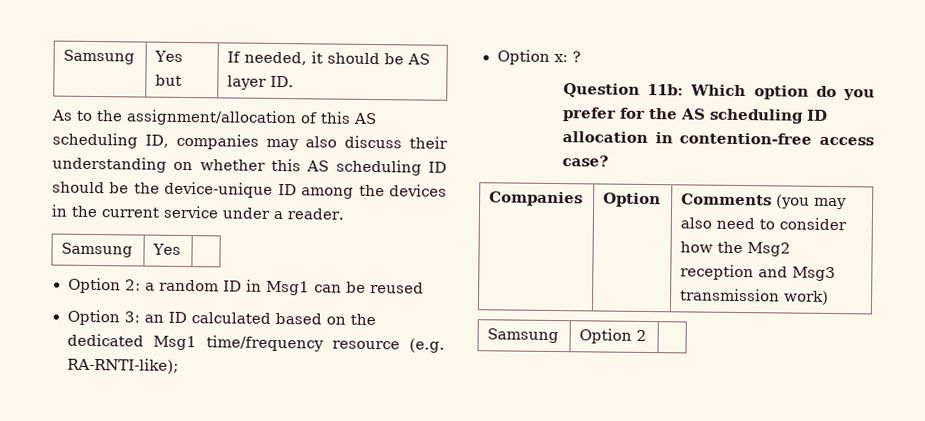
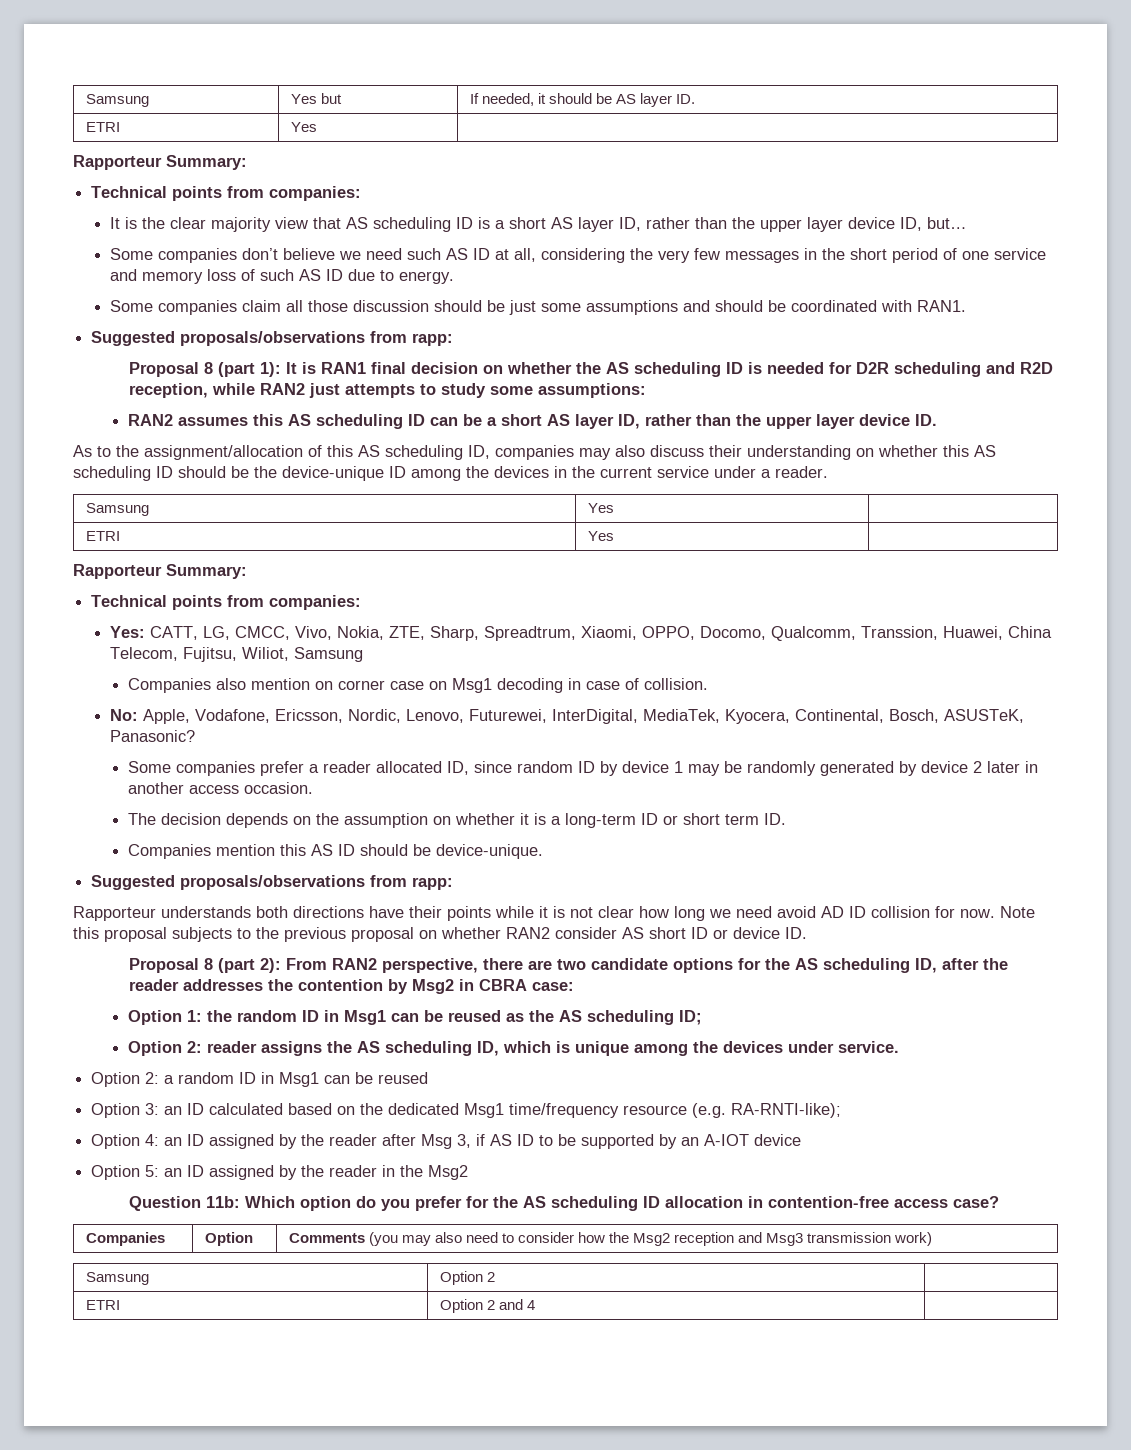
(295, 81) none -> [85,122,120,132] [290,122,317,132] [73,155,247,170] [91,186,362,201] [109,217,967,232] [109,248,1046,263] [109,269,454,284] [109,300,966,315] [91,331,454,346] [128,362,1053,377] [128,383,646,398] [128,414,938,429] // ETRI | Yes | // Rapporteur Summary: // Technical points from companies: // It is the clear majority view that AS scheduling ID is a short AS layer ID, rather than the upper layer device ID, but… // Some companies don’t believe we need such AS ID at all, considering the very few messages in the short period of one service and memory loss of such AS ID due to energy. // Some companies claim all those discussion should be just some assumptions and should be coordinated with RAN1. // Suggested proposals/observations from rapp: // Proposal 8 (part 1): It is RAN1 final decision on whether the AS scheduling ID is needed for D2R scheduling and R2D reception, while RAN2 just attempts to study some assumptions: // RAN2 assumes this AS scheduling ID can be a short AS layer ID, rather than the upper layer device ID.
(182, 249) none -> [85,531,120,541] [587,531,614,541] [73,564,247,579] [91,595,362,610] [109,626,1052,641] [109,647,363,662] [128,678,709,693] [109,709,1024,724] [109,730,195,742] [128,761,1039,776] [128,782,314,794] [128,813,787,828] [128,844,544,859] [91,875,454,890] [73,906,1035,921] [73,927,807,942] [128,958,1008,973] [128,979,574,994] [128,1010,703,1025] [128,1041,900,1056] // ETRI | Yes | // Rapporteur Summary: // Technical points from companies: // Yes: CATT, LG, CMCC, Vivo, Nokia, ZTE, Sharp, Spreadtrum, Xiaomi, OPPO, Docomo, Qualcomm, Transsion, Huawei, China Telecom, Fujitsu, Wiliot, Samsung // Companies also mention on corner case on Msg1 decoding in case of collision. // No: Apple, Vodafone, Ericsson, Nordic, Lenovo, Futurewei, InterDigital, MediaTek, Kyocera, Continental, Bosch, ASUSTeK, Panasonic? // Some companies prefer a reader allocated ID, since random ID by device 1 may be randomly generated by device 2 later in another access occasion. // The decision depends on the assumption on whether it is a long-term ID or short term ID. // Companies mention this AS ID should be device-unique. // Suggested proposals/observations from rapp: // Rapporteur understands both directions have their points while it is not clear how long we need avoid AD ID collision for now. Note this proposal subjects to the previous proposal on whether RAN2 consider AS short ID or device ID. // Proposal 8 (part 2): From RAN2 perspective, there are two candidate options for the AS scheduling ID, after the reader addresses the contention by Msg2 in CBRA case: // Option 1: the random ID in Msg1 can be reused as the AS scheduling ID; // Option 2: reader assigns the AS scheduling ID, which is unique among the devices under service.
[553,51,581,63] x: ? -> [145,1134,802,1149] [91,1165,469,1180] 4: an ID assigned by the reader after Msg 3, if AS ID to be supported by an A-IOT device // Option 5: an ID assigned by the reader in the Msg2
(648, 335) none -> [85,1300,120,1310] [439,1299,535,1313] // ETRI | Option 2 and 4 |

